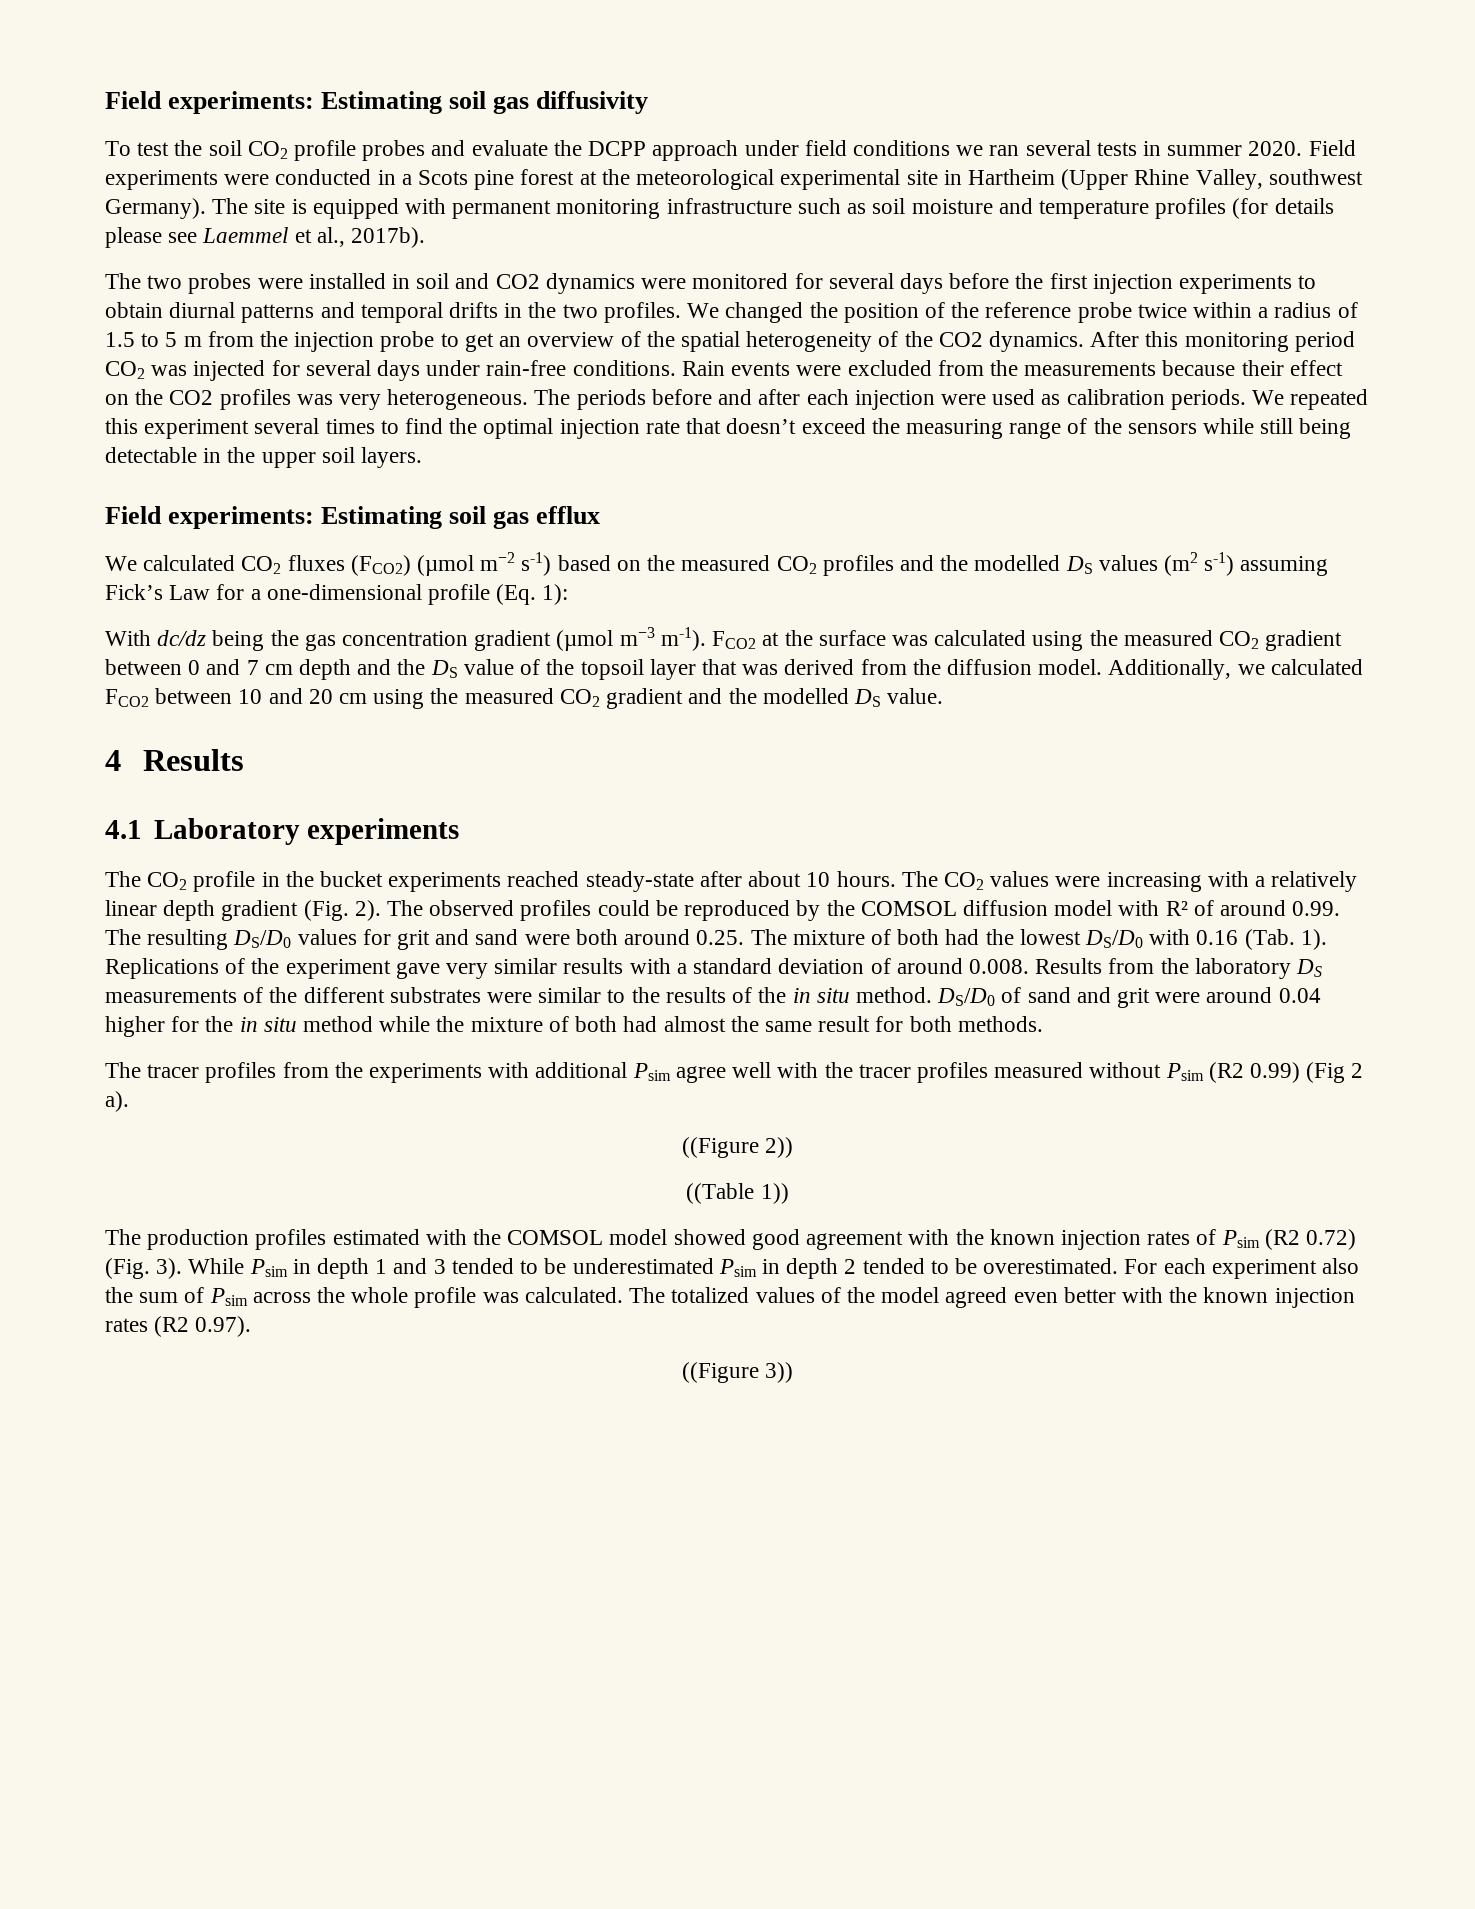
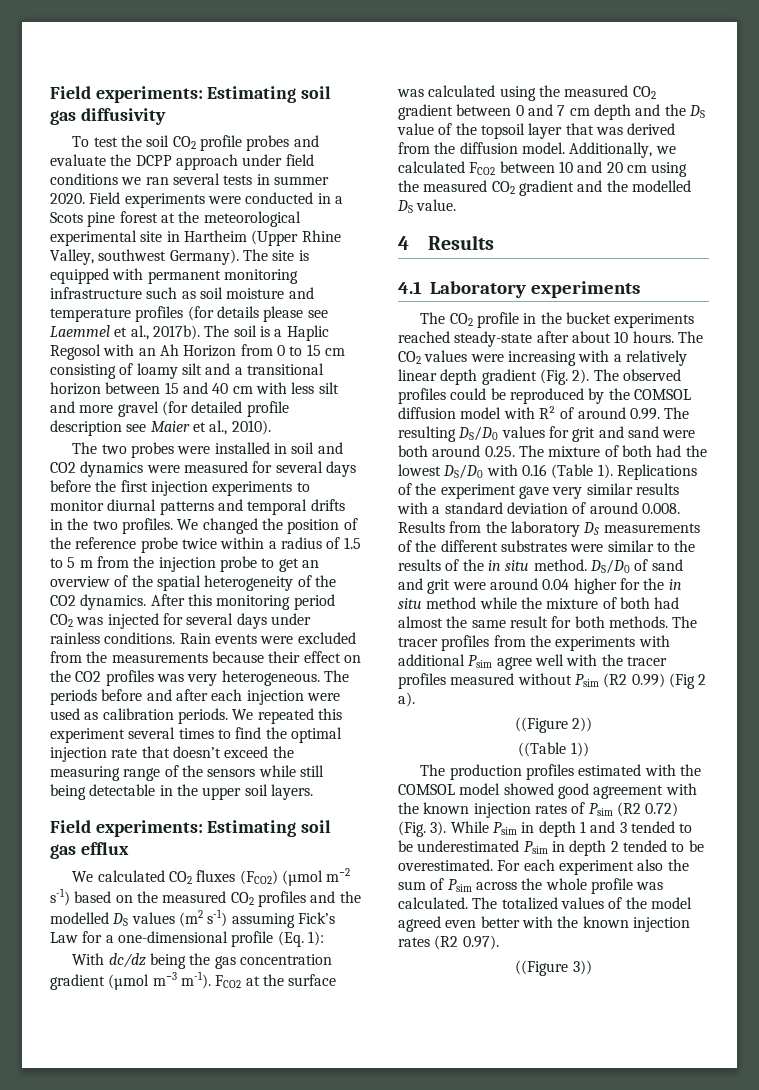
(426, 237) none -> [204,325,329,341] [50,344,345,360] [50,363,324,379] [50,382,339,395] [50,401,289,417] [50,420,271,436] The soil is a Haplic Regosol with an Ah Horizon from 0 to 15 cm consisting of loamy silt and a transitional horizon between 15 and 40 cm with less silt and more gravel (for detailed profile description see Maier et al., 2010).
[692,273,789,289] monitored -> [183,461,248,473] measured
[105,302,163,318] obtain -> [50,500,104,511] monitor
[486,360,567,376] rain-free -> [50,632,100,644] rainless
[1244,929,1295,950] (Tab. -> [551,464,594,479] (Table
(1043, 1024) // -> (668, 622) none

